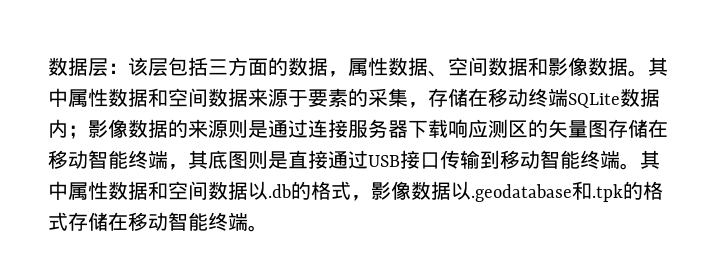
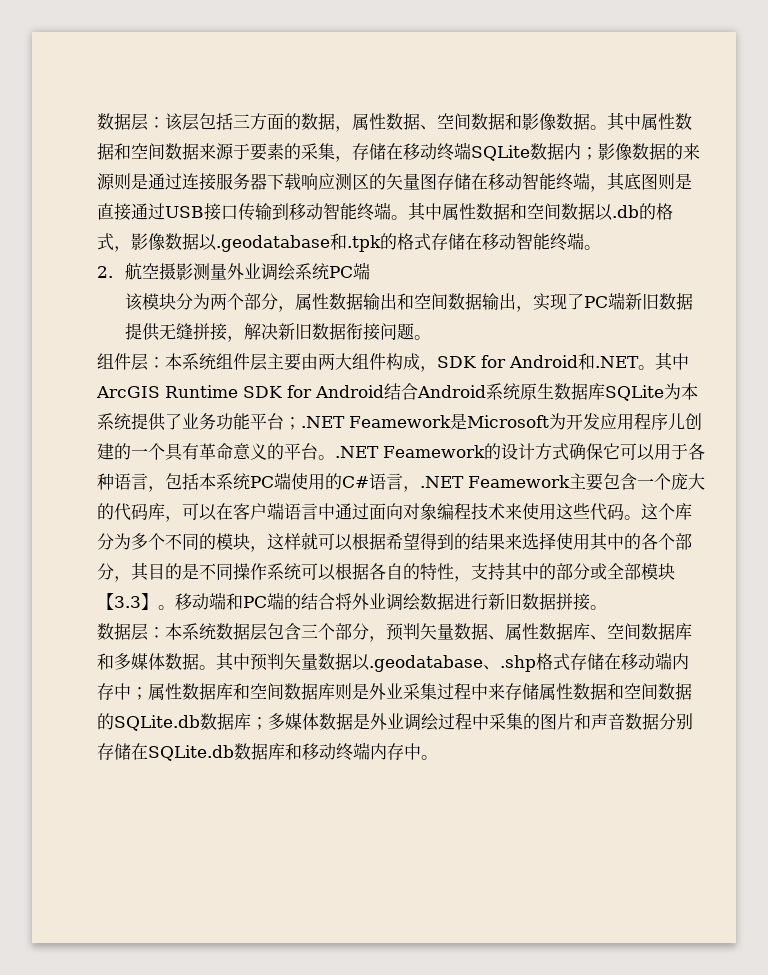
(268, 228) none -> [97,262,371,281] [125,292,694,312] [125,323,432,342] [97,352,689,372] [96,383,698,401] [97,413,702,431] [97,443,705,461] [97,472,705,492] [97,502,692,522] [97,532,692,552] [97,562,675,582] [97,592,607,611] [97,623,692,642] [97,652,689,672] [97,683,692,700] [97,713,693,731] [97,742,438,761] // 2.航空摄影测量外业调绘系统PC端 // 该模块分为两个部分，属性数据输出和空间数据输出，实现了PC端新旧数据提供无缝拼接，解决新旧数据衔接问题。 // 组件层：本系统组件层主要由两大组件构成，SDK for Android和.NET。其中ArcGIS Runtime SDK for Android结合Android系统原生数据库SQLite为本系统提供了业务功能平台；.NET Feamework是Microsoft为开发应用程序儿创建的一个具有革命意义的平台。.NET Feamework的设计方式确保它可以用于各种语言，包括本系统PC端使用的C#语言，.NET Feamework主要包含一个庞大的代码库，可以在客户端语言中通过面向对象编程技术来使用这些代码。这个库分为多个不同的模块，这样就可以根据希望得到的结果来选择使用其中的各个部分，其目的是不同操作系统可以根据各自的特性，支持其中的部分或全部模块【3.3】。移动端和PC端的结合将外业调绘数据进行新旧数据拼接。 // 数据层：本系统数据层包含三个部分，预判矢量数据、属性数据库、空间数据库和多媒体数据。其中预判矢量数据以.geodatabase、.shp格式存储在移动端内存中；属性数据库和空间数据库则是外业采集过程中来存储属性数据和空间数据的SQLite.db数据库；多媒体数据是外业调绘过程中采集的图片和声音数据分别存储在SQLite.db数据库和移动终端内存中。

